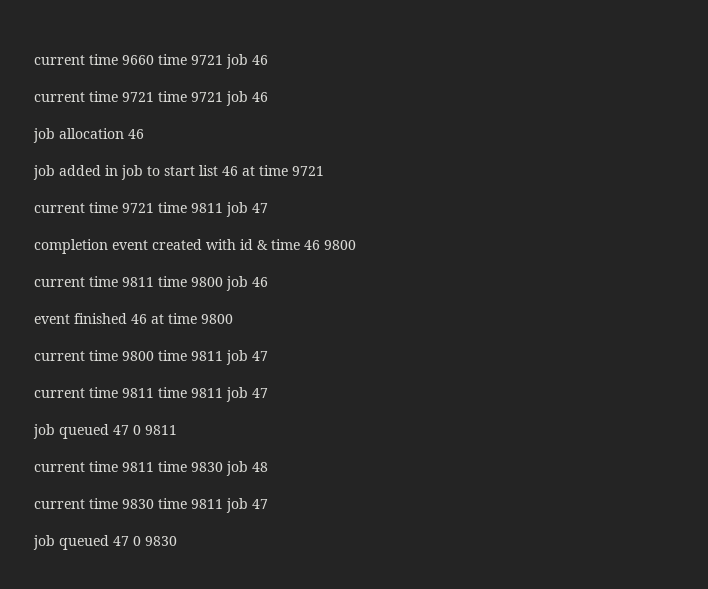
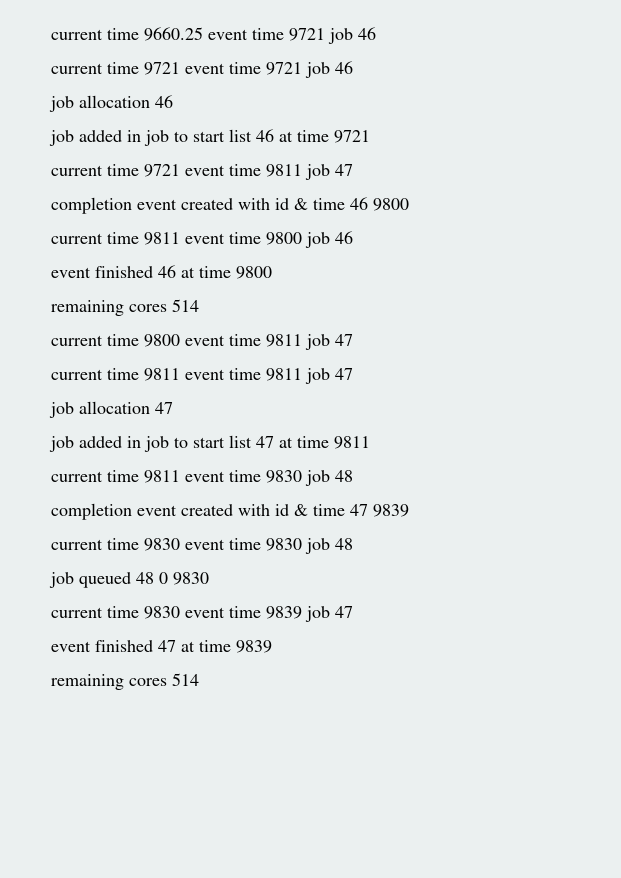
[34,54,154,65] current time 9660 -> [51,27,248,41] current time 9660.25 event
(154, 97) none -> [185,63,225,74] event
(154, 208) none -> [185,165,225,176] event
(154, 282) none -> [185,233,225,244] event
(233, 319) none -> [51,299,199,316] // remaining cores 514
(154, 356) none -> [185,335,225,346] event
[158,387,268,402] [33,424,141,439] time 9811 job 47 // job queued 47 0 -> [185,368,353,384] [49,401,173,418] [49,435,329,452] event time 9811 job 47 // job allocation 47 // job added in job to start list 47 at time
[158,461,268,476] [34,498,268,513] [33,535,177,550] time 9830 job 48 // current time 9830 time 9811 job 47 // job queued 47 0 9830 -> [185,470,353,486] [51,503,409,520] [51,538,353,554] [49,572,209,588] [51,606,353,622] [51,640,272,653] [51,673,199,690] event time 9830 job 48 // completion event created with id & time 47 9839 // current time 9830 event time 9830 job 48 // job queued 48 0 9830 // current time 9830 event time 9839 job 47 // event finished 47 at time 9839 // remaining cores 514

